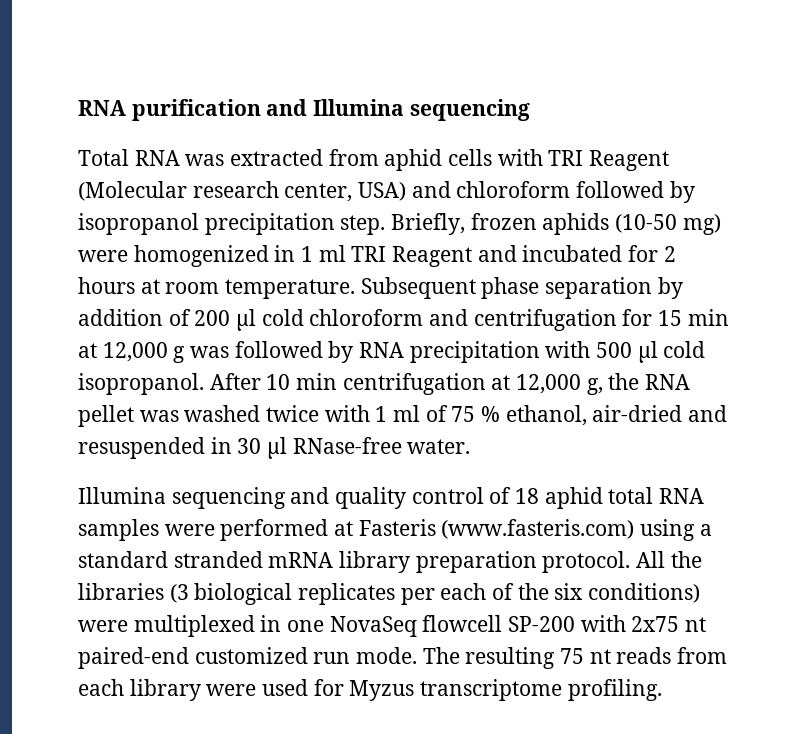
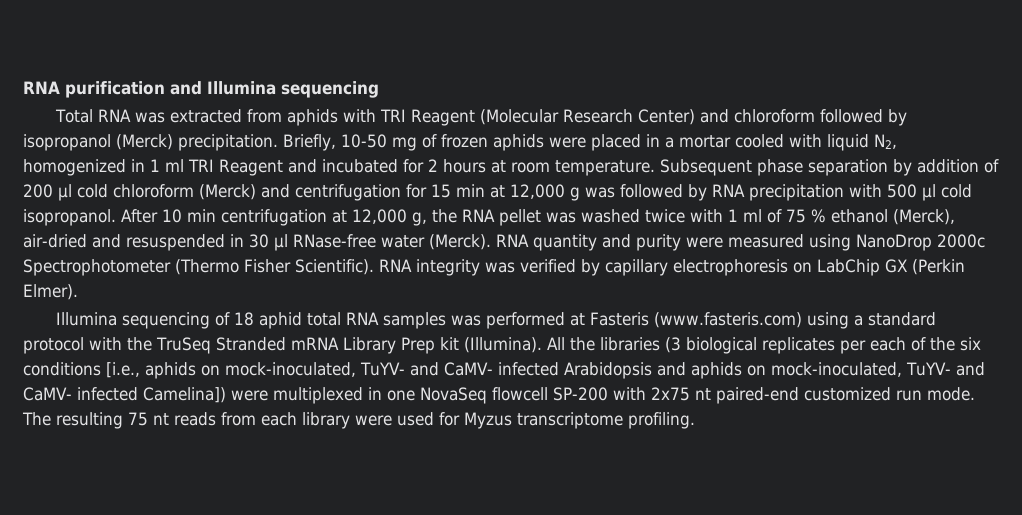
[384,149,493,171] aphid cells -> [287,109,339,126] aphids
[192,181,407,202] research center, USA) -> [563,109,696,125] Research Center)
[204,213,721,235] [78,250,128,262] precipitation step. Briefly, frozen aphids (10-50 mg) were -> [116,134,897,151] (Merck) precipitation. Briefly, 10-50 mg of frozen aphids were placed in a mortar cooled with liquid N2,
(424, 317) none -> [199,184,256,200] (Merck)
[505,405,587,426] ethanol, -> [831,209,955,225] ethanol (Merck),
[407,439,471,454] [78,487,484,509] water. // Illumina sequencing and quality control -> [380,234,985,251] [23,259,965,276] [23,284,78,300] [56,312,211,329] water (Merck). RNA quantity and purity were measured using NanoDrop 2000c Spectrophotometer (Thermo Fisher Scientific). RNA integrity was verified by capillary electrophoresis on LabChip GX (Perkin Elmer). // Illumina sequencing
[164,524,215,536] were -> [451,315,482,326] was
[173,551,631,573] stranded mRNA library preparation protocol. -> [23,337,542,354] protocol with the TruSeq Stranded mRNA Library Prep kit (Illumina).
[588,583,701,603] conditions) -> [23,362,985,379] [23,387,226,403] conditions [i.e., aphids on mock-inoculated, TuYV- and CaMV- infected Arabidopsis and aphids on mock-inoculated, TuYV- and CaMV- infected Camelina])

